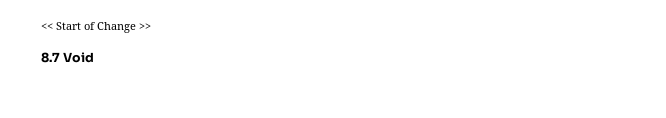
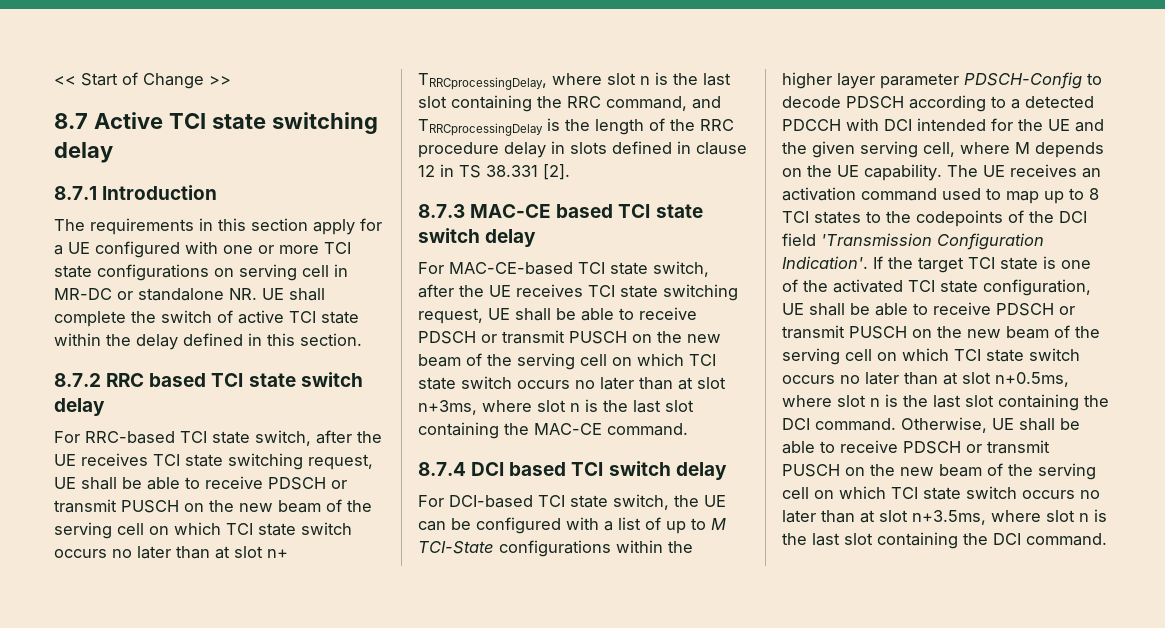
[63,52,95,63] Void -> [93,112,378,134] [54,142,113,163] [54,185,218,200] [54,218,382,235] [54,241,351,258] [54,264,348,281] [54,288,325,301] [54,310,359,327] [54,333,362,350] [54,372,363,387] [54,398,105,416] [54,430,382,446] [54,453,373,470] [54,476,347,490] [54,499,372,513] [54,522,352,539] [54,546,288,559] [418,72,731,90] [418,95,721,112] [418,118,734,136] [418,141,747,158] [418,164,570,180] [418,204,703,218] [418,228,537,247] [418,261,709,277] [418,284,738,301] [418,307,697,324] [418,330,721,344] [418,353,716,370] [418,376,726,390] [418,399,694,415] [418,422,688,439] [418,461,727,480] [418,494,726,510] [418,517,726,534] [418,540,693,557] [782,72,1102,89] [782,95,1094,112] [782,118,1104,132] [782,141,1104,158] [782,164,1101,181] [782,187,1099,204] [782,210,1087,227] [782,233,1044,250] [782,256,1091,273] [782,279,1091,296] [782,302,1075,316] [782,325,1100,339] [782,348,1080,365] [782,372,1069,387] [782,394,1109,411] [782,417,1080,433] [782,440,1050,454] [782,463,1096,480] [782,486,1100,500] [782,509,1107,525] [782,532,1107,549] Active TCI state switching delay // 8.7.1 Introduction // The requirements in this section apply for a UE configured with one or more TCI state configurations on serving cell in MR-DC or standalone NR. UE shall complete the switch of active TCI state within the delay defined in this section. // 8.7.2 RRC based TCI state switch delay // For RRC-based TCI state switch, after the UE receives TCI state switching request, UE shall be able to receive PDSCH or transmit PUSCH on the new beam of the serving cell on which TCI state switch occurs no later than at slot n+ TRRCprocessingDelay, where slot n is the last slot containing the RRC command, and TRRCprocessingDelay is the length of the RRC procedure delay in slots defined in clause 12 in TS 38.331 [2]. // 8.7.3 MAC-CE based TCI state switch delay // For MAC-CE-based TCI state switch, after the UE receives TCI state switching request, UE shall be able to receive PDSCH or transmit PUSCH on the new beam of the serving cell on which TCI state switch occurs no later than at slot n+3ms, where slot n is the last slot containing the MAC-CE command. // 8.7.4 DCI based TCI switch delay // For DCI-based TCI state switch, the UE can be configured with a list of up to M TCI-State configurations within the higher layer parameter PDSCH-Config to decode PDSCH according to a detected PDCCH with DCI intended for the UE and the given serving cell, where M depends on the UE capability. The UE receives an activation command used to map up to 8 TCI states to the codepoints of the DCI field 'Transmission Configuration Indication'. If the target TCI state is one of the activated TCI state configuration, UE shall be able to receive PDSCH or transmit PUSCH on the new beam of the serving cell on which TCI state switch occurs no later than at slot n+0.5ms, where slot n is the last slot containing the DCI command. Otherwise, UE shall be able to receive PDSCH or transmit PUSCH on the new beam of the serving cell on which TCI state switch occurs no later than at slot n+3.5ms, where slot n is the last slot containing the DCI command.

